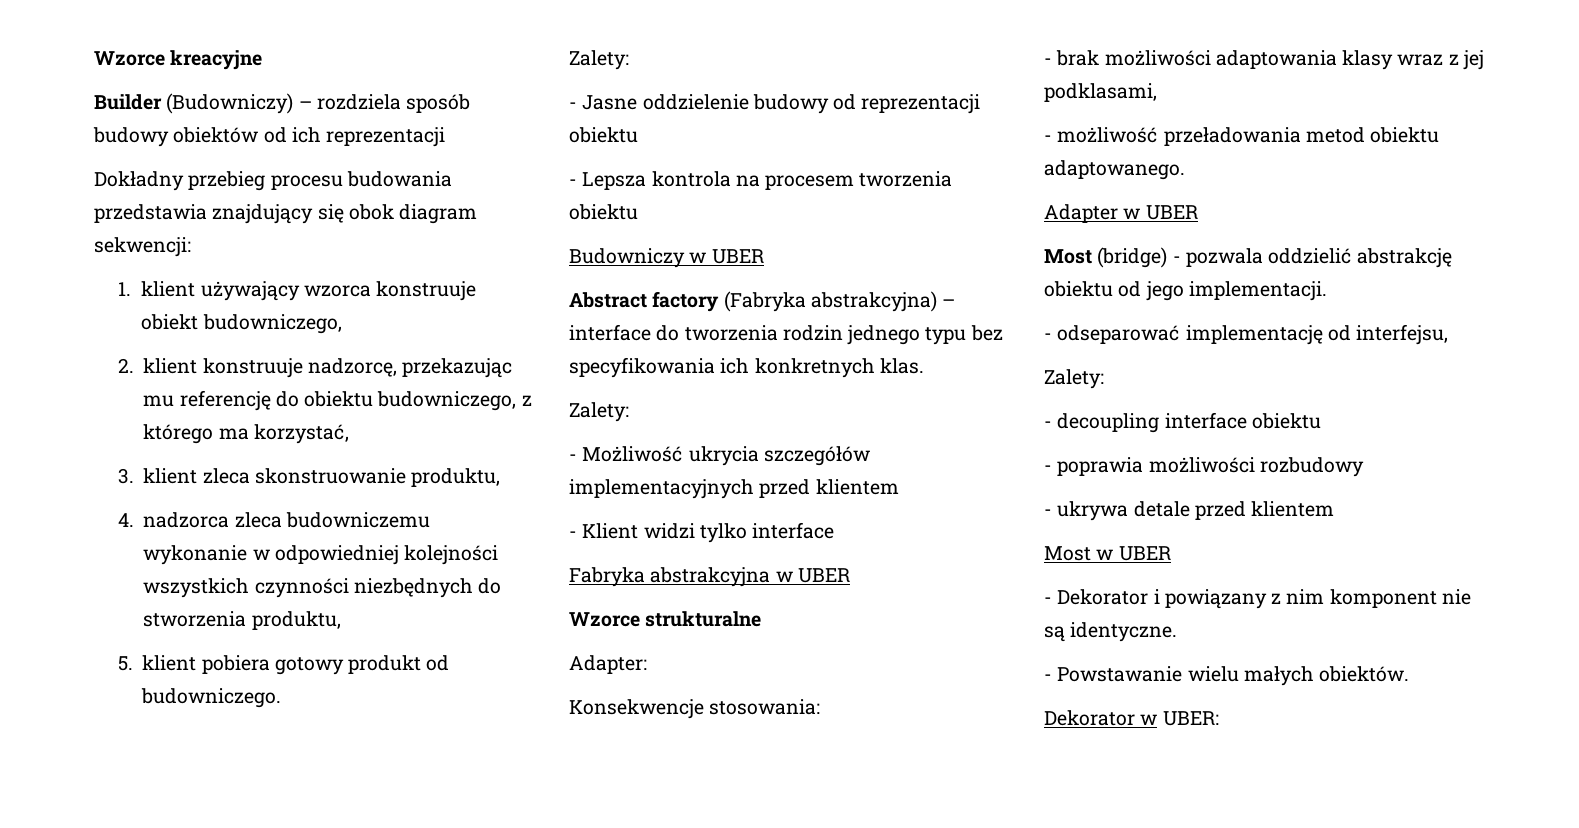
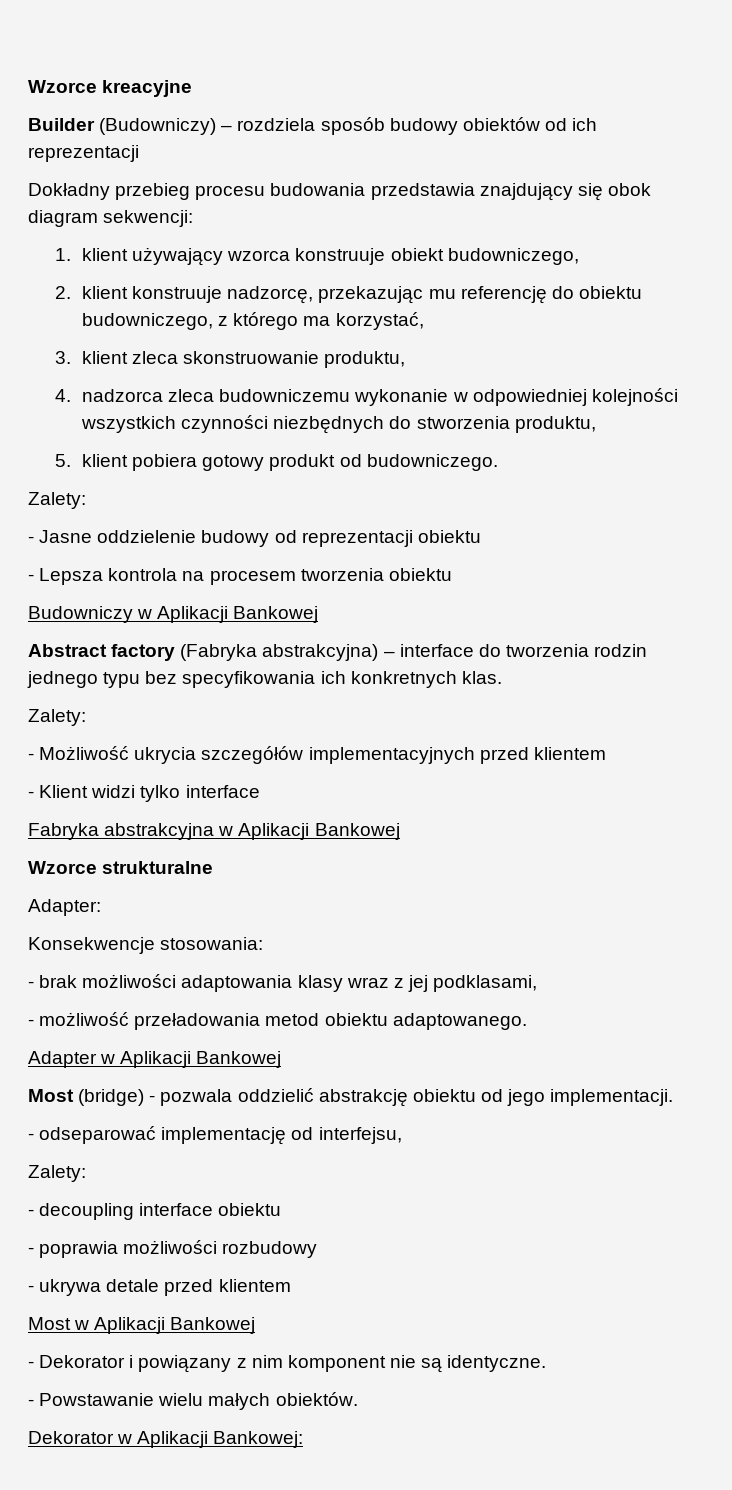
[711,249,764,264] UBER -> [157,606,319,623] Aplikacji Bankowej
[797,568,850,583] UBER -> [238,823,400,840] Aplikacji Bankowej
[1145,205,1198,220] UBER -> [120,1051,282,1068] Aplikacji Bankowej
[1118,546,1171,561] UBER -> [94,1317,256,1334] Aplikacji Bankowej
[1162,711,1219,726] UBER: -> [137,1431,304,1448] Aplikacji Bankowej:

